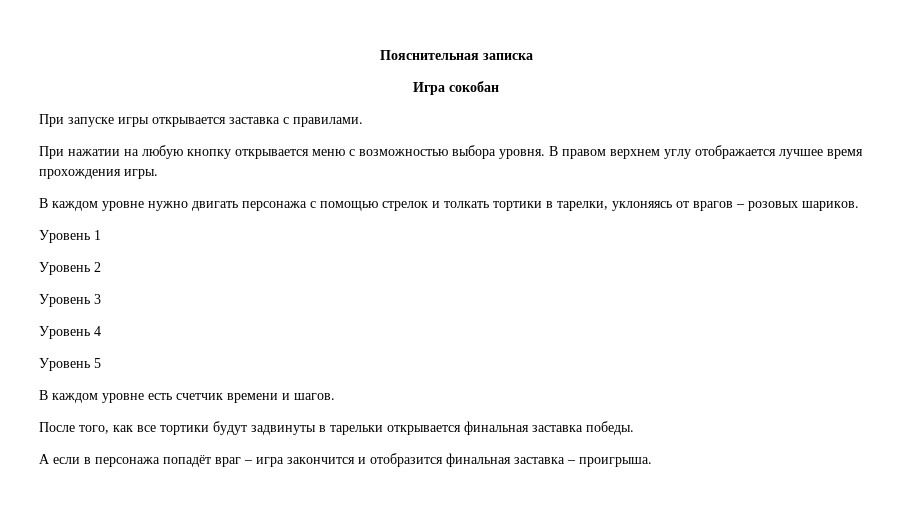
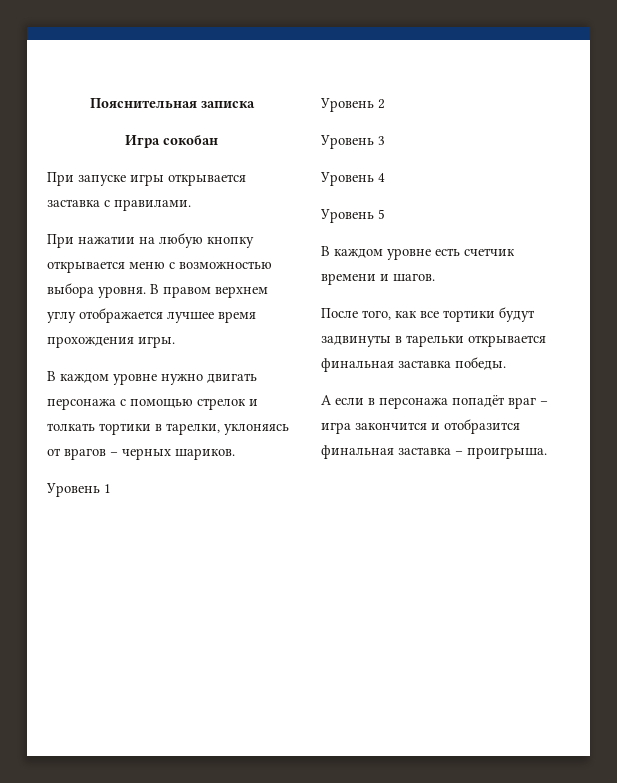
[748,201,798,211] розовых -> [122,448,171,460] черных

